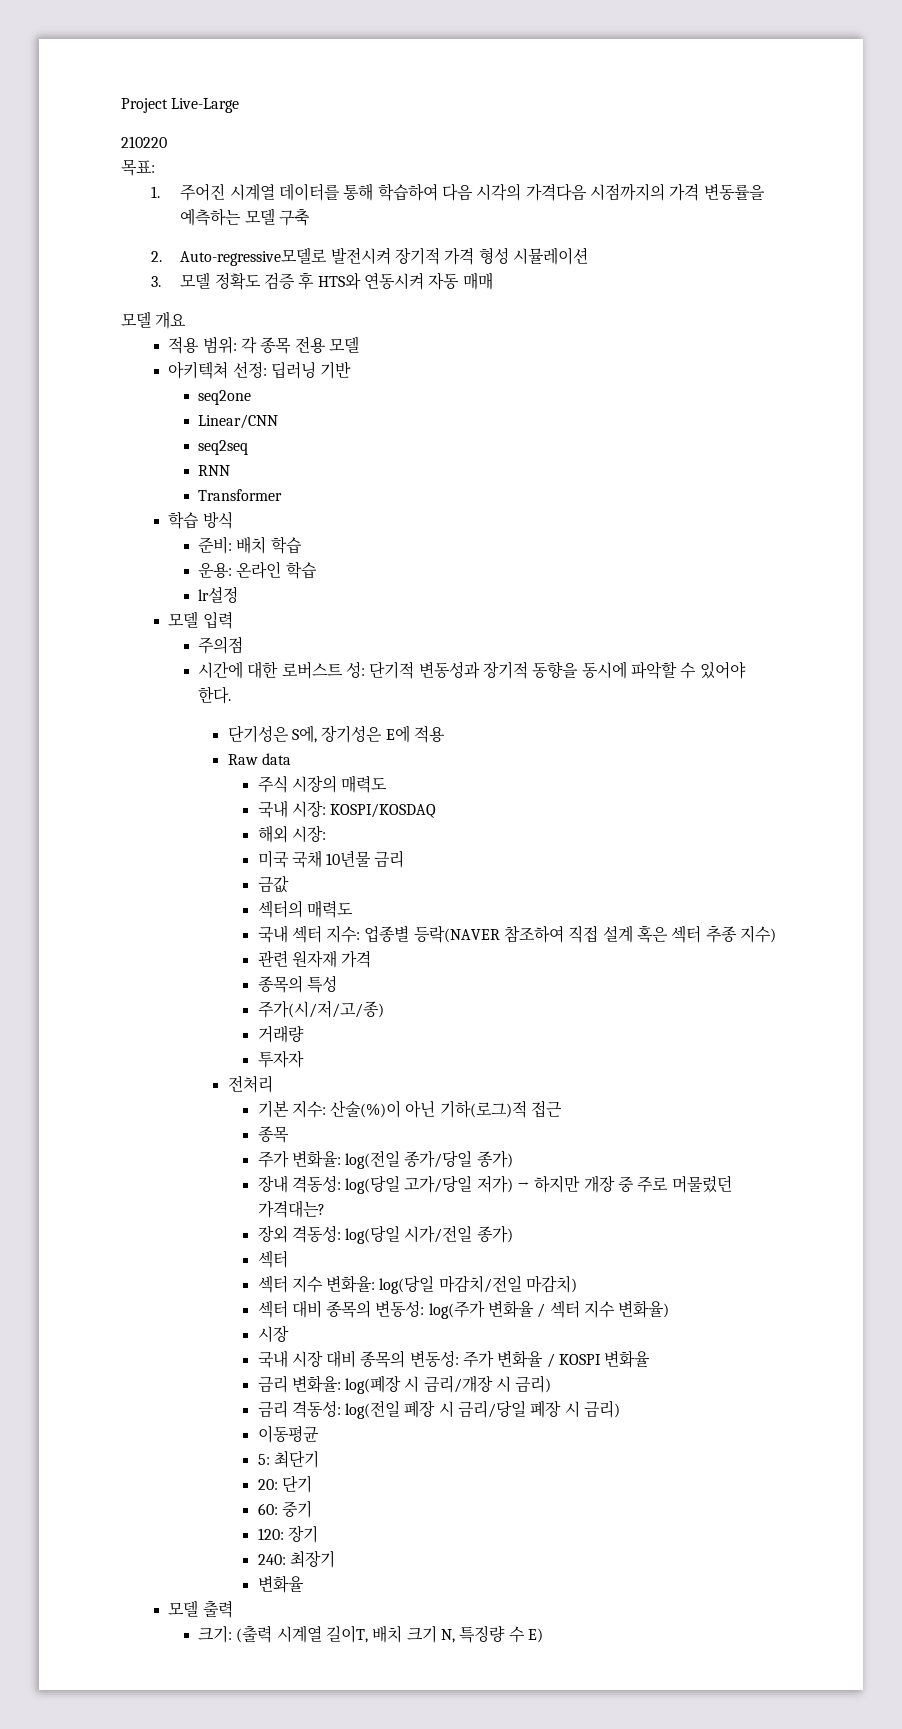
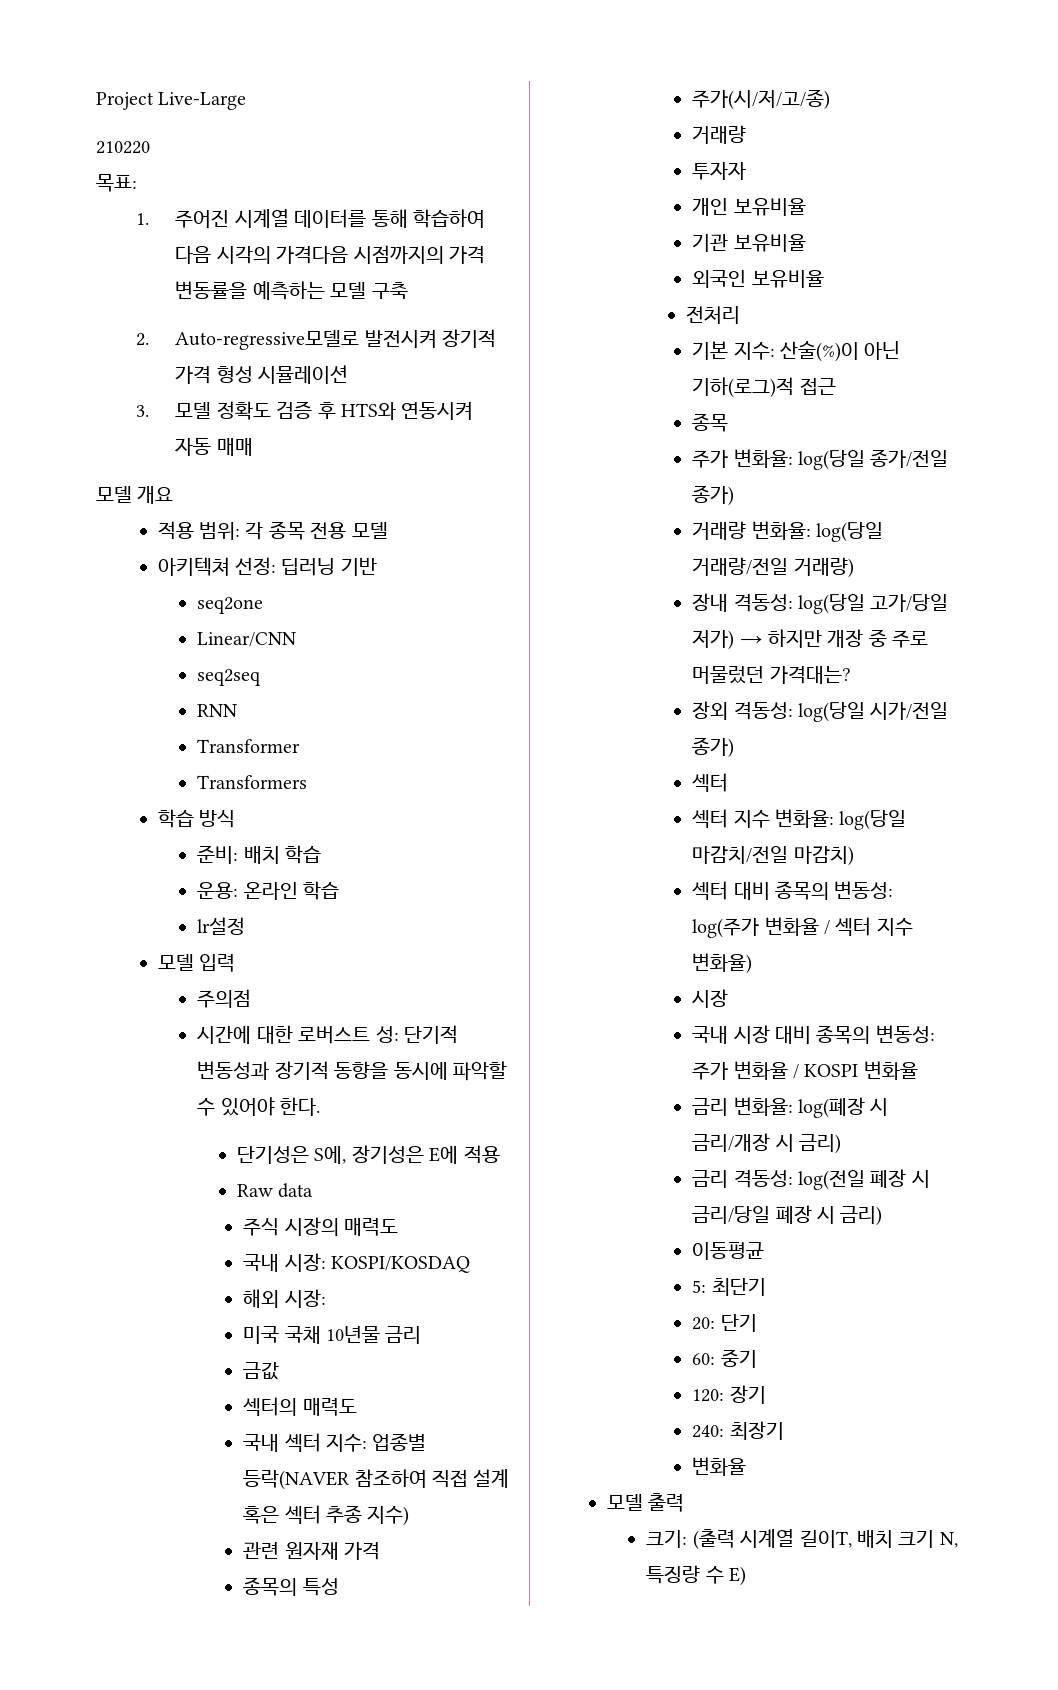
(283, 495) none -> [197,775,308,789] // Transformers
(304, 1059) none -> [692,198,806,216] [692,234,806,252] [692,270,824,288] // 개인 보유비율 // 기관 보유비율 // 외국인 보유비율
[345,1150,513,1169] log(전일 종가/당일 종가) -> [797,449,949,470] [692,485,735,506] [692,521,883,542] [692,557,854,578] log(당일 종가/전일 종가) // 거래량 변화율: log(당일 거래량/전일 거래량)

